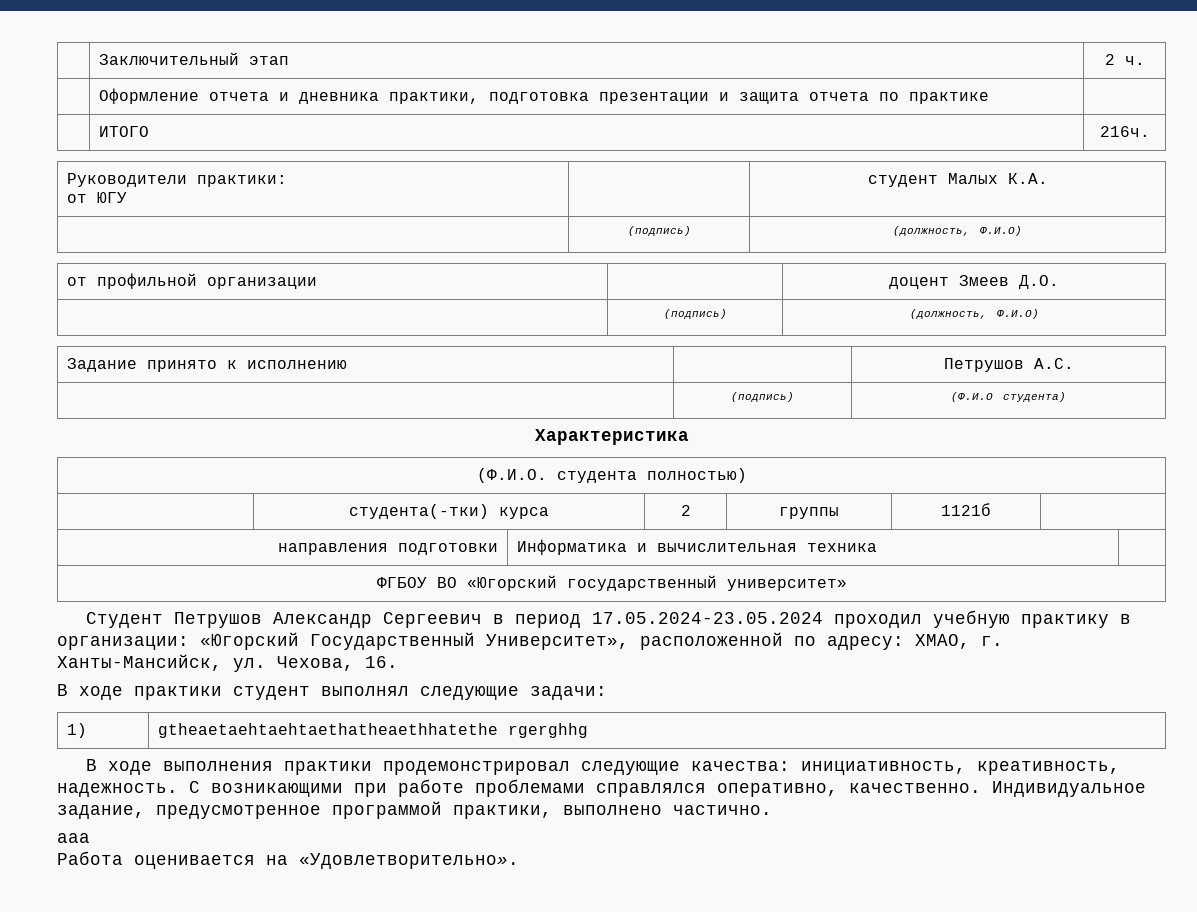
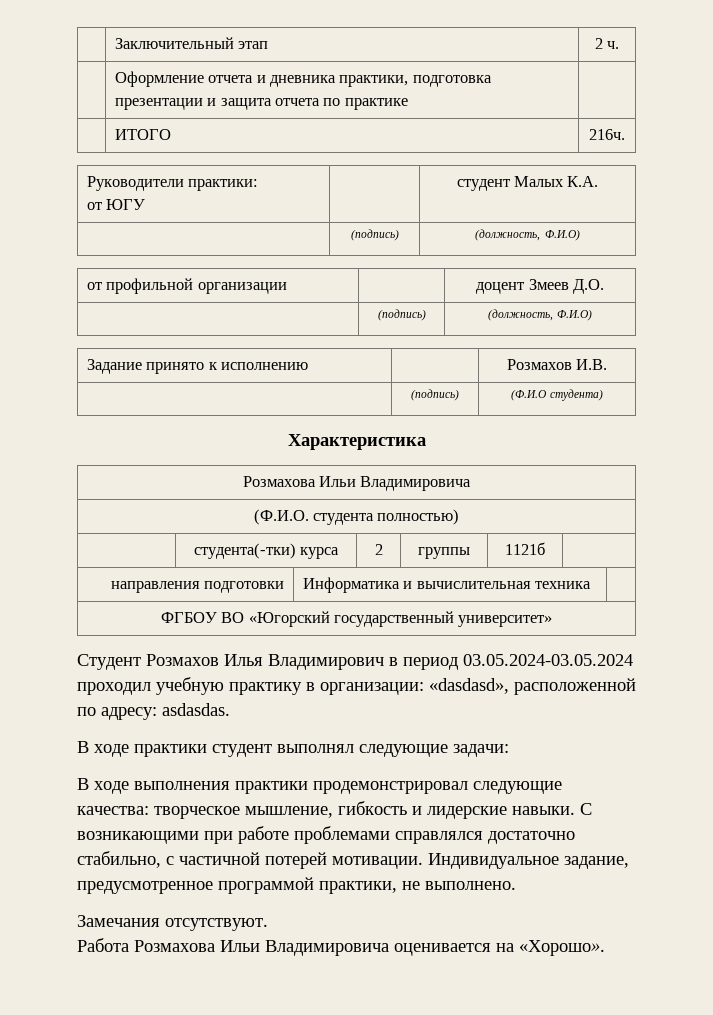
[943,358,1074,372] Петрушов А.С. -> [506,359,608,370] Розмахов И.В.
(689, 437) none -> [242,476,472,491] // Розмахова Ильи Владимировича
[173,612,482,628] Петрушов Александр Сергеевич -> [146,654,384,670] Розмахов Илья Владимирович
[591,612,823,624] 17.05.2024-23.05.2024 -> [463,654,633,666] 03.05.2024-03.05.2024
[200,632,1003,650] [57,654,398,672] «Югорский Государственный Университет», расположенной по адресу: ХМАО, г. Ханты-Мансийск, ул. Чехова, 16. -> [429,678,636,695] [77,703,230,720] «dasdasd», расположенной по адресу: asdasdas.
[66,723,87,738] [157,723,588,738] // 1) | gtheaetaehtaehtaethatheaethhatethe rgerghhg -> (509, 750) none
[800,761,1120,775] [57,783,178,797] инициативность, креативность, надежность. -> [154,801,575,819] творческое мышление, гибкость и лидерские навыки.
[717,783,981,797] оперативно, качественно. -> [488,831,575,844] [77,851,423,869] достаточно стабильно, с частичной потерей мотивации.
[563,805,772,815] [57,833,90,843] [57,851,123,865] выполнено частично. // ааа // Работа -> [402,881,516,890] [77,915,268,931] [77,938,389,956] не выполнено. // Замечания отсутствуют. // Работа Розмахова Ильи Владимировича
[299,853,519,869] «Удовлетворительно». -> [519,940,605,956] «Хорошо».

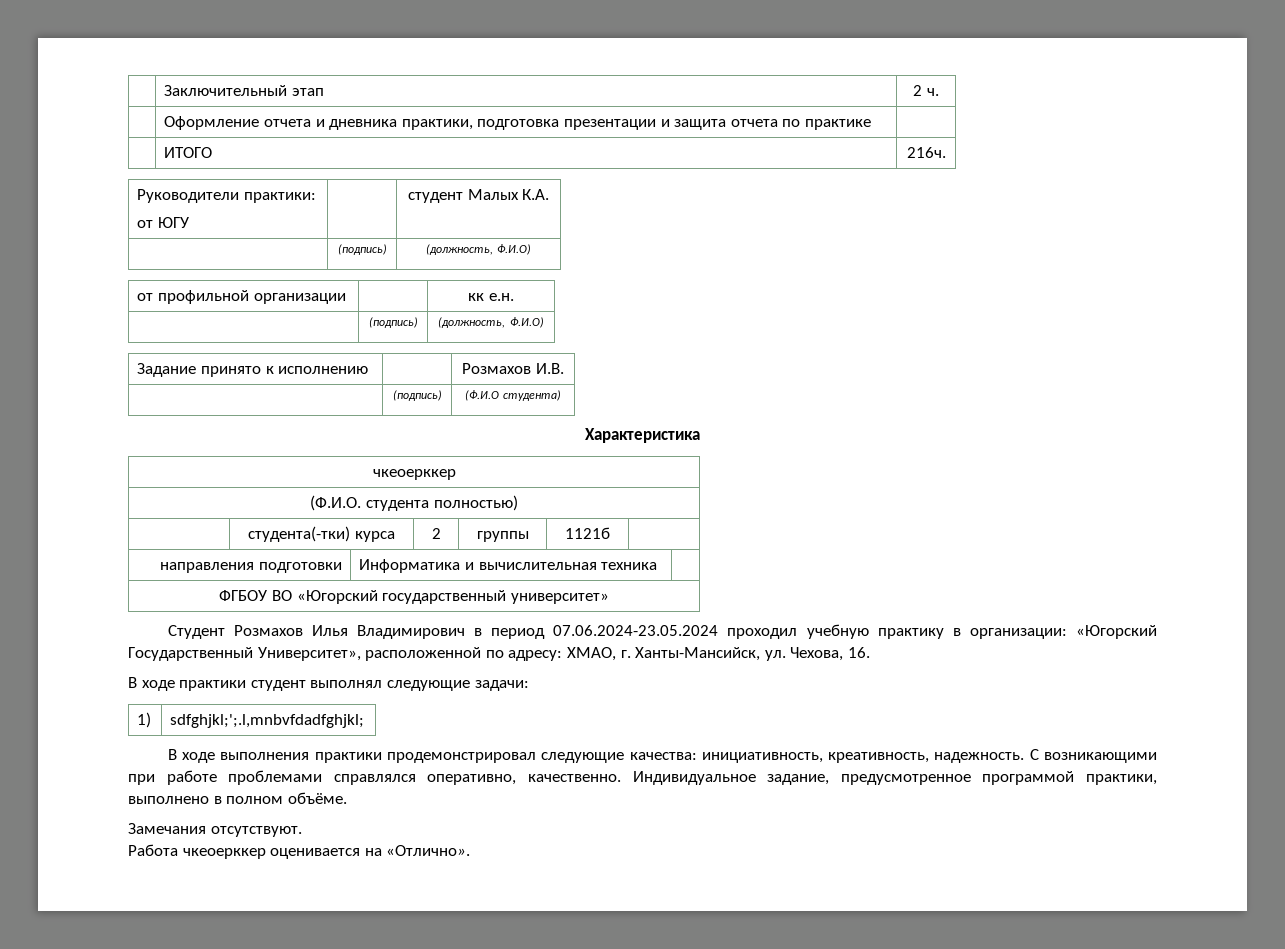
[476,279,604,294] доцент Змеев Д.О. -> [468,293,514,301] кк е.н.
[242,476,472,491] Розмахова Ильи Владимировича -> [372,469,456,480] чкеоерккер
[463,654,633,666] 03.05.2024-03.05.2024 -> [553,625,719,636] 07.06.2024-23.05.2024
[429,678,636,695] [77,703,230,720] «dasdasd», расположенной по адресу: asdasdas. -> [1075,625,1157,639] [128,647,870,661] «Югорский Государственный Университет», расположенной по адресу: ХМАО, г. Ханты-Мансийск, ул. Чехова, 16.
(509, 750) none -> [137,712,152,728] [170,714,365,728] // 1) | sdfghjkl;';.l,mnbvfdadfghjkl;
[154,801,575,819] творческое мышление, гибкость и лидерские навыки. -> [701,752,1025,763] инициативность, креативность, надежность.
[488,831,575,844] [77,851,423,869] достаточно стабильно, с частичной потерей мотивации. -> [427,774,621,785] оперативно, качественно.
[402,881,516,890] не выполнено. -> [128,792,347,804] выполнено в полном объёме.
[134,940,389,956] Розмахова Ильи Владимировича -> [182,848,266,859] чкеоерккер
[519,940,605,956] «Хорошо». -> [386,845,471,856] «Отлично».

